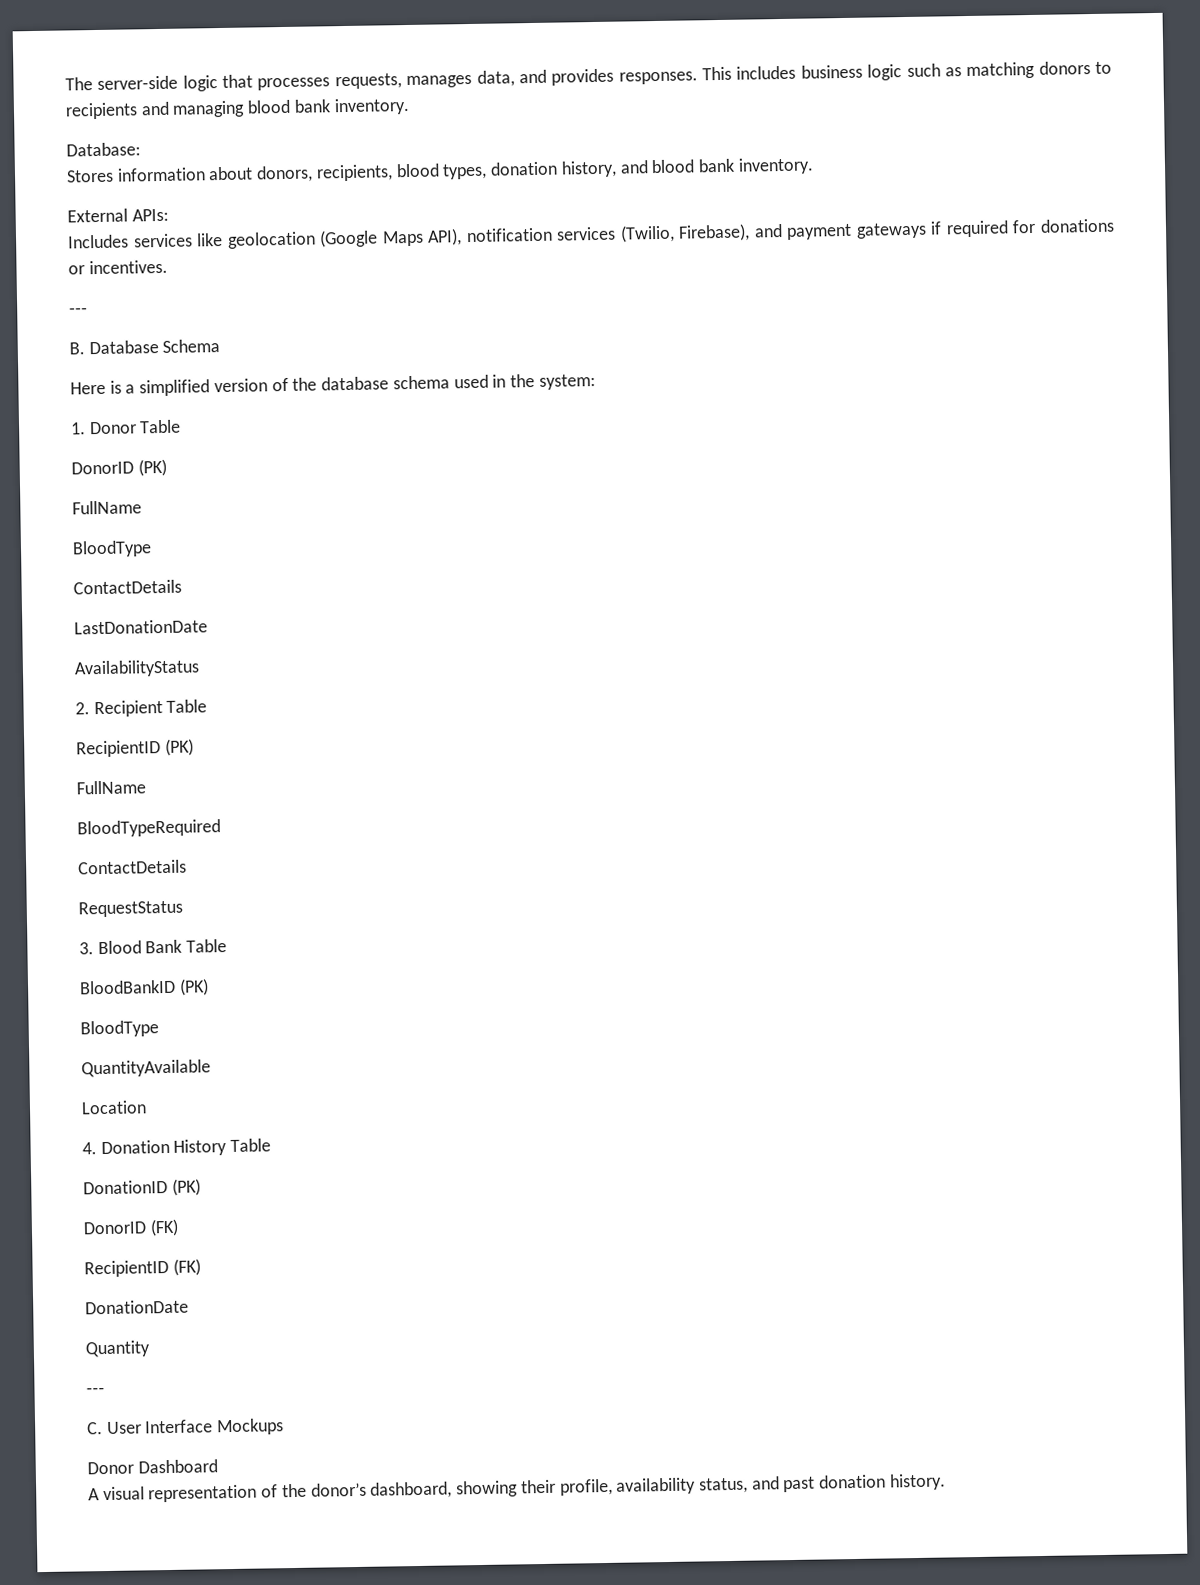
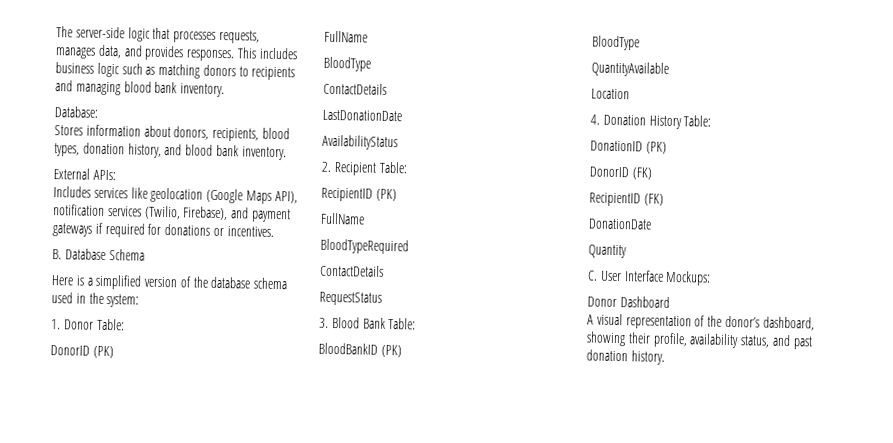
[69,307,88,315] // --- -> (274, 231) none
[139,419,182,434] Table -> [96,318,125,331] Table:
[166,699,208,713] Table -> [378,161,408,174] Table:
[186,939,228,953] Table -> [388,317,417,330] Table:
[230,1138,272,1152] Table -> [683,115,712,127] Table:
[86,1387,105,1395] // --- -> (627, 251) none
[217,1418,285,1436] Mockups -> [665,270,712,286] Mockups:

